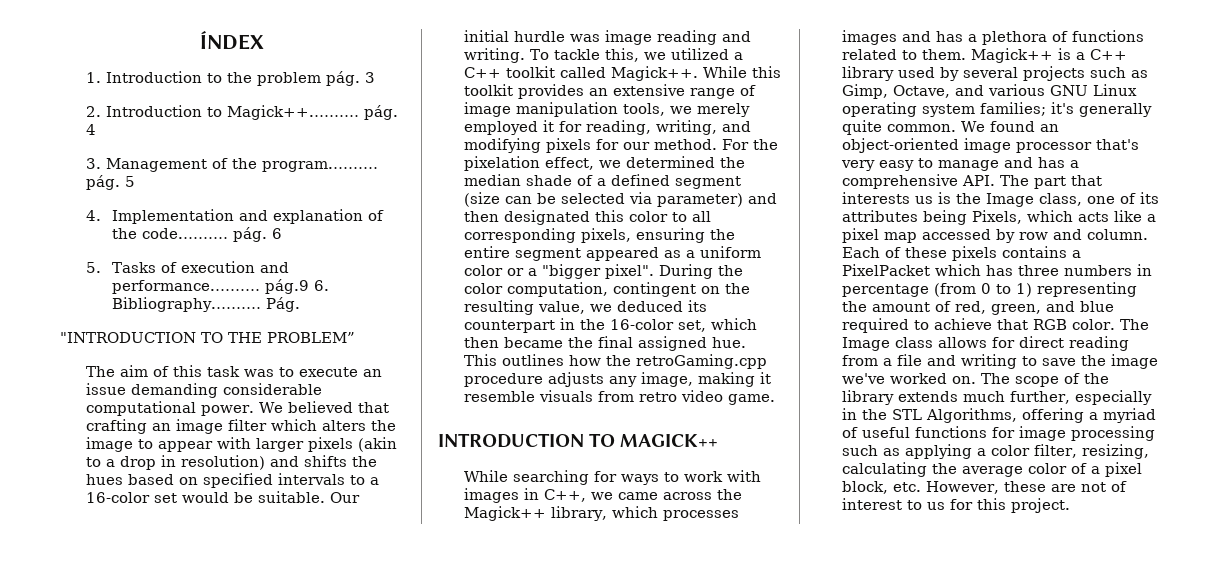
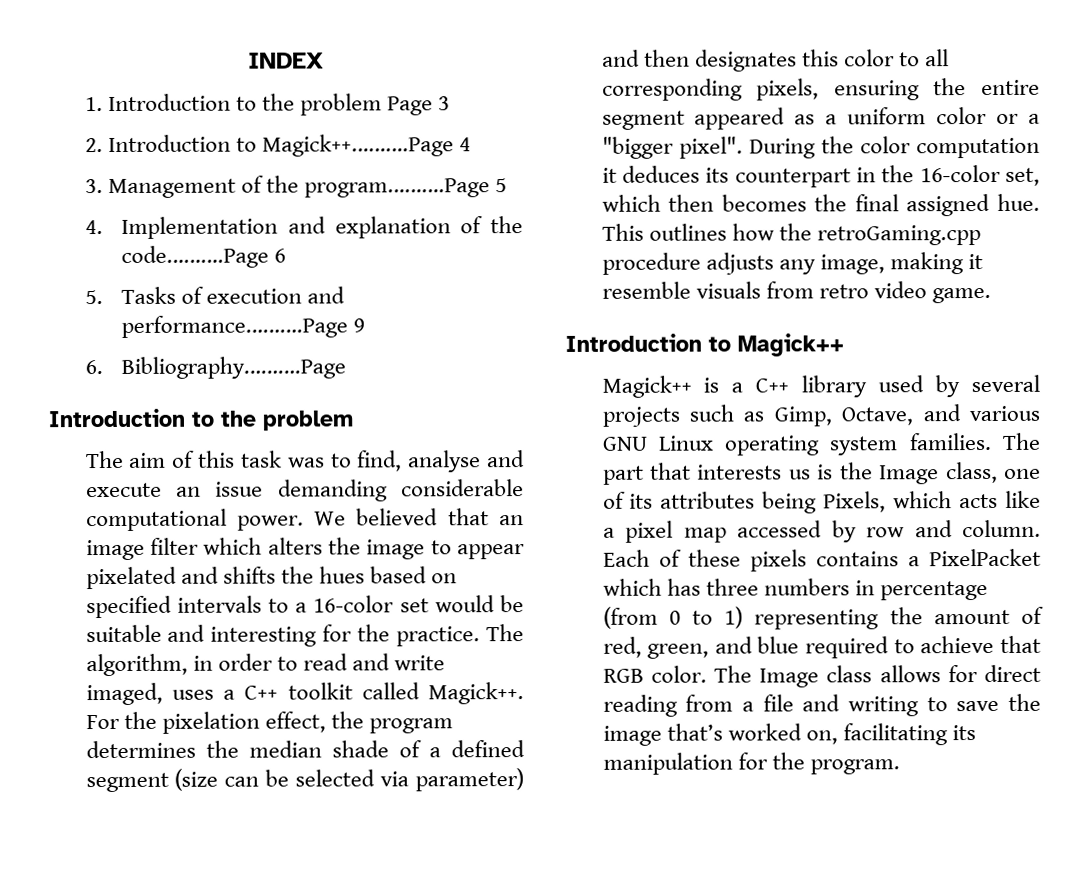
[199,30,264,50] ÍNDEX -> [247,52,324,69] INDEX
[325,71,360,86] pág. -> [386,96,433,116] Page
[226,105,398,120] Magick++.……… pág. -> [261,134,454,157] Magick++.………Page
[261,161,378,172] [85,175,120,190] program.……… pág. -> [303,178,490,198] program.………Page
[141,227,267,242] code.……… pág. -> [121,245,270,268] code.………Page
[111,279,329,294] [111,297,300,312] [60,332,355,343] performance.……… pág.9 6. Bibliography.……… Pág. // "INTRODUCTION TO THE PROBLEM” -> [121,315,366,338] [84,356,347,379] [48,408,353,431] performance.………Page 9 // 6. Bibliography.………Page // Introduction to the problem
(294, 372) none -> [357,450,525,473] find, analyse and
[85,419,147,434] crafting -> (489, 517) none
[216,437,397,452] [85,455,265,470] with larger pixels (akin to a drop in resolution) -> [85,566,177,590] pixelated
[257,491,360,503] [463,30,751,45] [463,48,729,63] suitable. Our initial hurdle was image reading and writing. To tackle this, we utilized -> [85,624,524,647] [85,653,445,677] [85,682,214,706] suitable and interesting for the practice. The algorithm, in order to read and write imaged, uses
[702,66,781,78] [463,84,756,99] [463,102,750,117] [463,120,751,135] [463,138,717,153] While this toolkit provides an extensive range of image manipulation tools, we merely employed it for reading, writing, and modifying pixels for our method. -> (524, 693) none
[598,156,715,168] we determined -> [330,711,453,734] [85,740,196,759] the program determines
[503,210,590,225] designated -> [694,49,797,72] designates
[506,282,750,297] [463,300,683,315] computation, contingent on the resulting value, we deduced -> [916,137,1040,159] [601,165,700,183] computation it deduces
[503,337,563,348] became -> [721,194,807,212] becomes
[438,433,719,448] [463,470,761,485] [463,488,742,503] [463,506,739,521] [841,30,1144,45] [841,49,966,60] INTRODUCTION TO MAGICK++ // While searching for ways to work with images in C++, we came across the Magick++ library, which processes images and has a plethora of functions related to them. -> [565,333,844,357] Introduction to Magick++ //
[979,102,1152,117] [841,120,1059,135] [841,138,1139,153] [840,157,1079,171] [841,174,995,189] families; it's generally quite common. We found an object-oriented image processor that's very easy to manage and has a comprehensive API. -> [908,432,992,451] families.
[841,373,1109,387] [841,390,1152,405] [841,408,1156,423] [841,426,1155,441] [841,444,1149,459] [841,462,1142,477] [841,481,1127,494] [841,498,1070,513] we've worked on. The scope of the library extends much further, especially in the STL Algorithms, offering a myriad of useful functions for image processing such as applying a color filter, resizing, calculating the average color of a pixel block, etc. However, these are not of interest to us for this project. -> [666,723,976,746] [602,752,900,775] that’s worked on, facilitating its manipulation for the program.

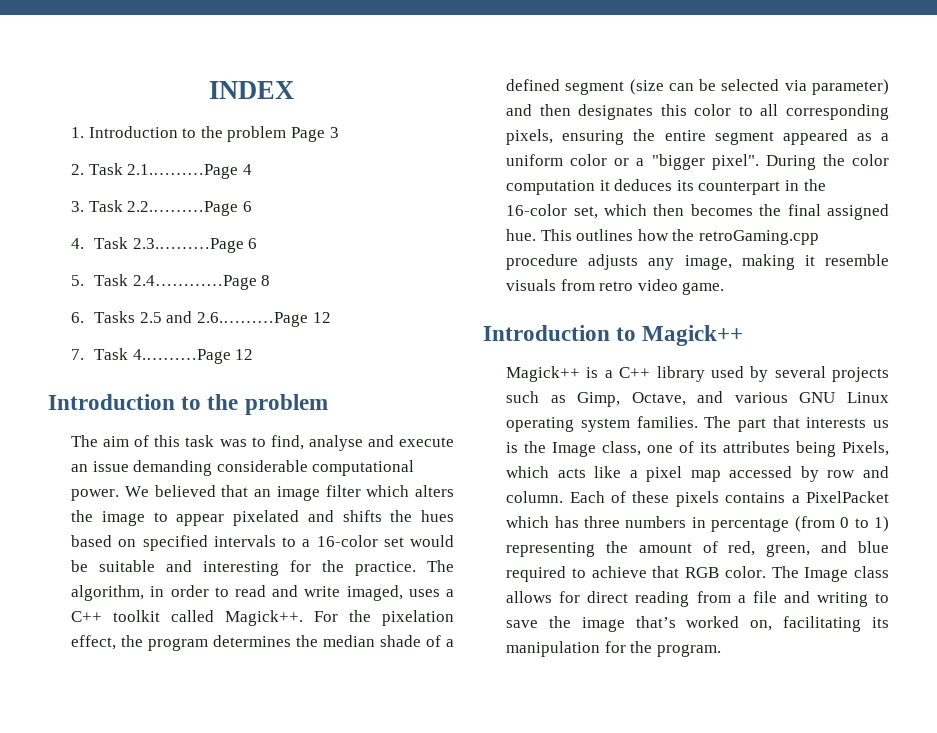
[107,134,454,157] Introduction to Magick++.………Page -> [88,163,239,179] Task 2.1.………Page
[107,175,507,198] [84,216,523,239] [121,245,287,268] [84,286,346,305] [121,315,366,338] [84,356,347,379] Management of the program.………Page 5 // 4. Implementation and explanation of the code.………Page 6 // 5. Tasks of execution and performance.………Page 9 // 6. Bibliography.………Page -> [88,200,252,216] [71,237,258,253] [71,274,271,290] [71,311,331,327] [71,348,254,364] Task 2.2.………Page 6 // 4. Task 2.3.………Page 6 // 5. Task 2.4…………Page 8 // 6. Tasks 2.5 and 2.6.………Page 12 // 7. Task 4.………Page 12

